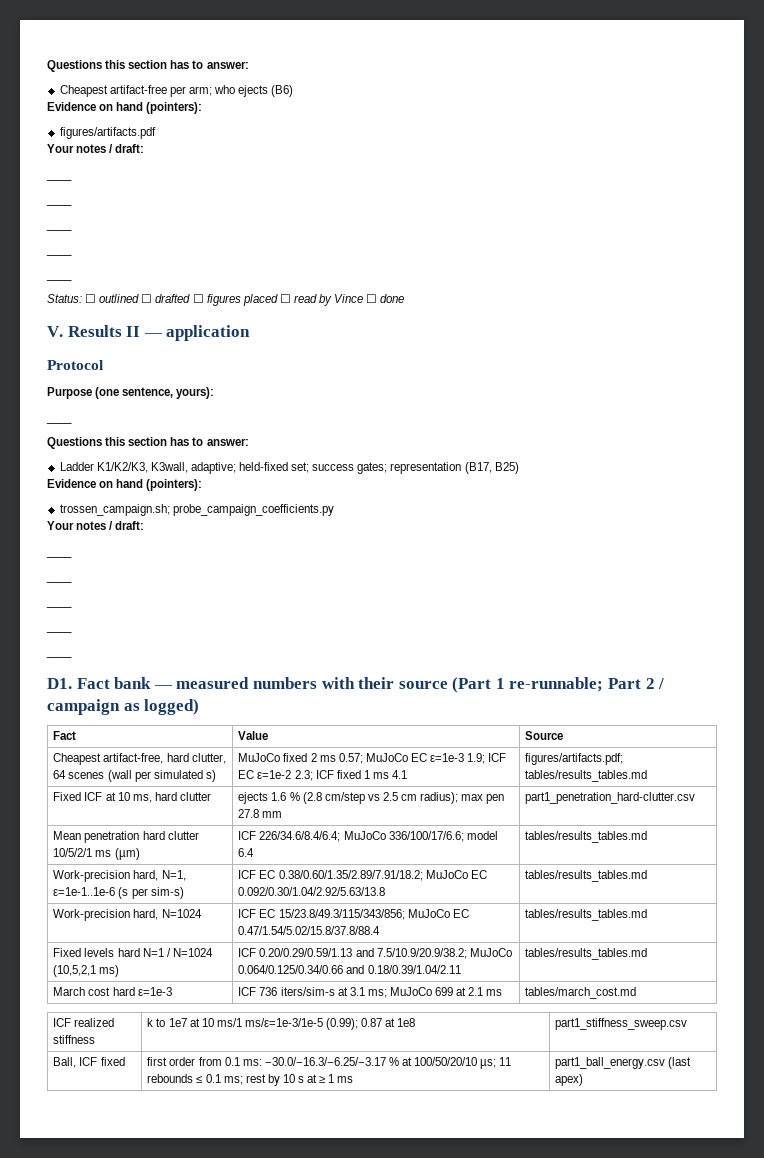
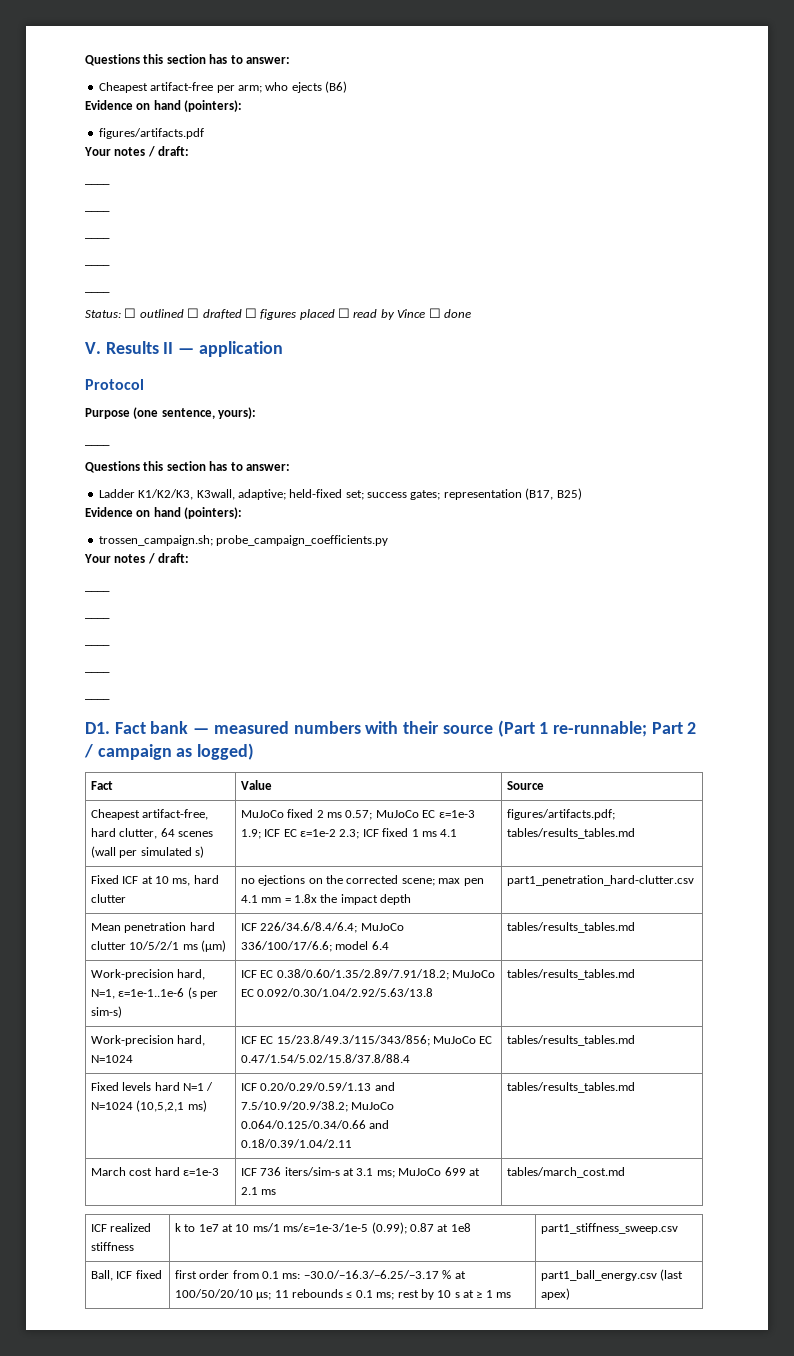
[238,792,459,804] ejects 1.6 % (2.8 cm/step vs 2.5 cm radius); -> [240,875,435,886] no ejections on the corrected scene;
[238,809,260,818] 27.8 -> [240,895,258,903] 4.1
(283, 814) none -> [284,894,412,905] = 1.8x the impact depth

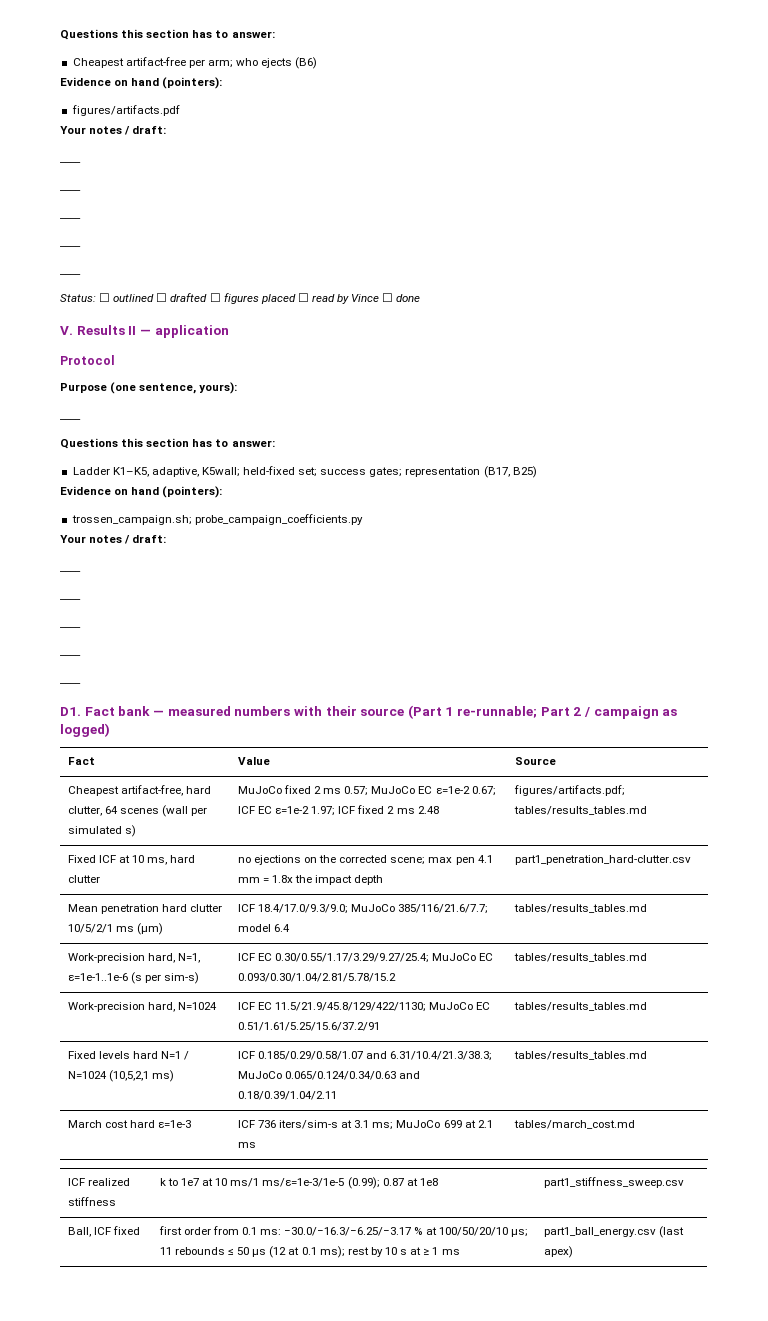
[138,489,286,500] K1/K2/K3, K3wall, adaptive; -> [112,467,240,477] K1–K5, adaptive, K5wall;
[438,810,475,818] [240,829,261,839] ε=1e-3 1.9; -> [435,786,496,796] ε=1e-2 0.67;
[339,828,458,839] 2.3; ICF fixed 1 ms 4.1 -> [311,805,439,816] 1.97; ICF fixed 2 ms 2.48
[260,922,404,933] [240,941,332,952] 226/34.6/8.4/6.4; MuJoCo 336/100/17/6.6; -> [257,904,489,914] 18.4/17.0/9.3/9.0; MuJoCo 385/116/21.6/7.7;
[276,969,496,980] [240,988,434,997] 0.38/0.60/1.35/2.89/7.91/18.2; MuJoCo EC 0.092/0.30/1.04/2.92/5.63/13.8 -> [275,953,494,963] [237,973,396,982] 0.30/0.55/1.17/3.29/9.27/25.4; MuJoCo EC 0.093/0.30/1.04/2.81/5.78/15.2
[276,1035,493,1046] [240,1054,410,1063] 15/23.8/49.3/115/343/856; MuJoCo EC 0.47/1.54/5.02/15.8/37.8/88.4 -> [275,1002,491,1012] [237,1022,380,1031] 11.5/21.9/45.8/129/422/1130; MuJoCo EC 0.51/1.61/5.25/15.6/37.2/91
[260,1082,395,1091] [240,1101,395,1112] [240,1120,366,1129] 0.20/0.29/0.59/1.13 and 7.5/10.9/20.9/38.2; MuJoCo 0.064/0.125/0.34/0.66 -> [257,1051,493,1061] [237,1071,396,1080] 0.185/0.29/0.58/1.07 and 6.31/10.4/21.3/38.3; MuJoCo 0.065/0.124/0.34/0.63
[355,1290,395,1300] 0.1 ms; -> [237,1246,345,1258] 50 µs (12 at 0.1 ms);

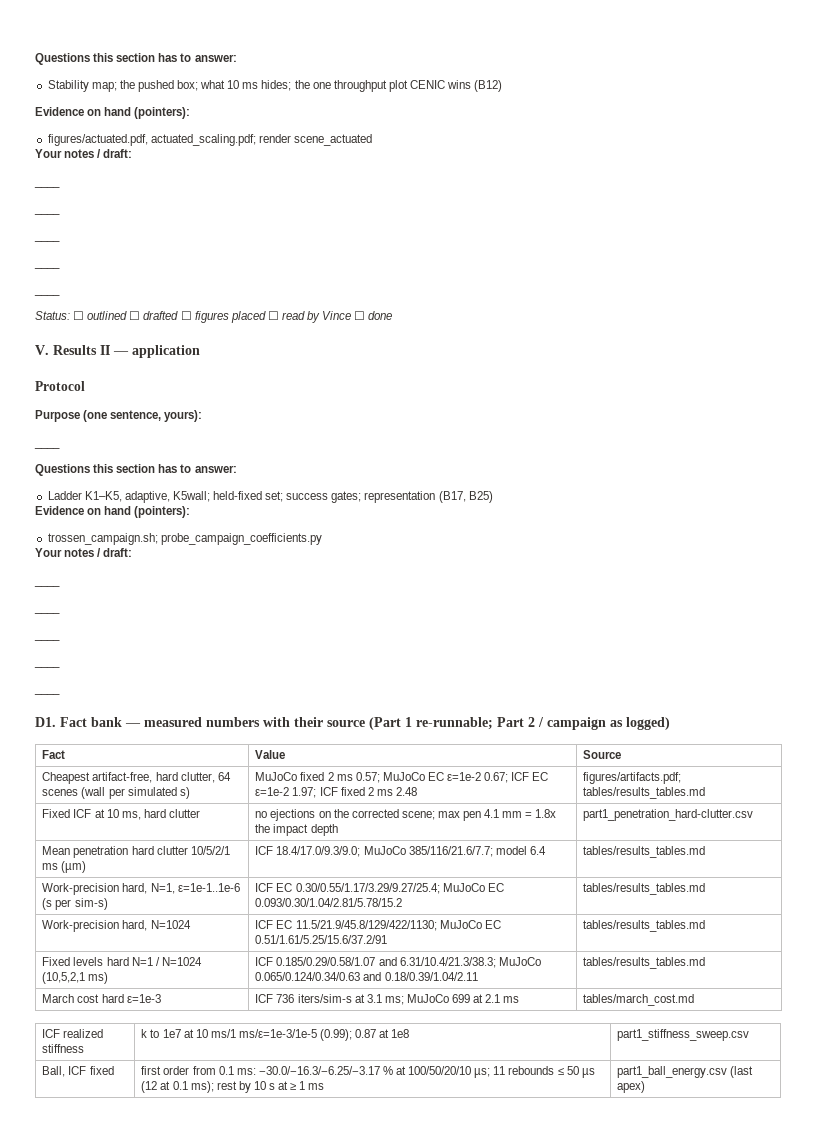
[60,29,275,40] [72,57,318,69] [60,77,223,89] [71,105,180,116] Questions this section has to answer: // Cheapest artifact-free per arm; who ejects (B6) // Evidence on hand (pointers): // figures/artifacts.pdf -> [35,53,237,65] [47,80,503,92] [35,107,191,119] [47,134,372,146] Questions this section has to answer: // Stability map; the pushed box; what 10 ms hides; the one throughput plot CENIC wins (B12) // Evidence on hand (pointers): // figures/actuated.pdf, actuated_scaling.pdf; render scene_actuated

